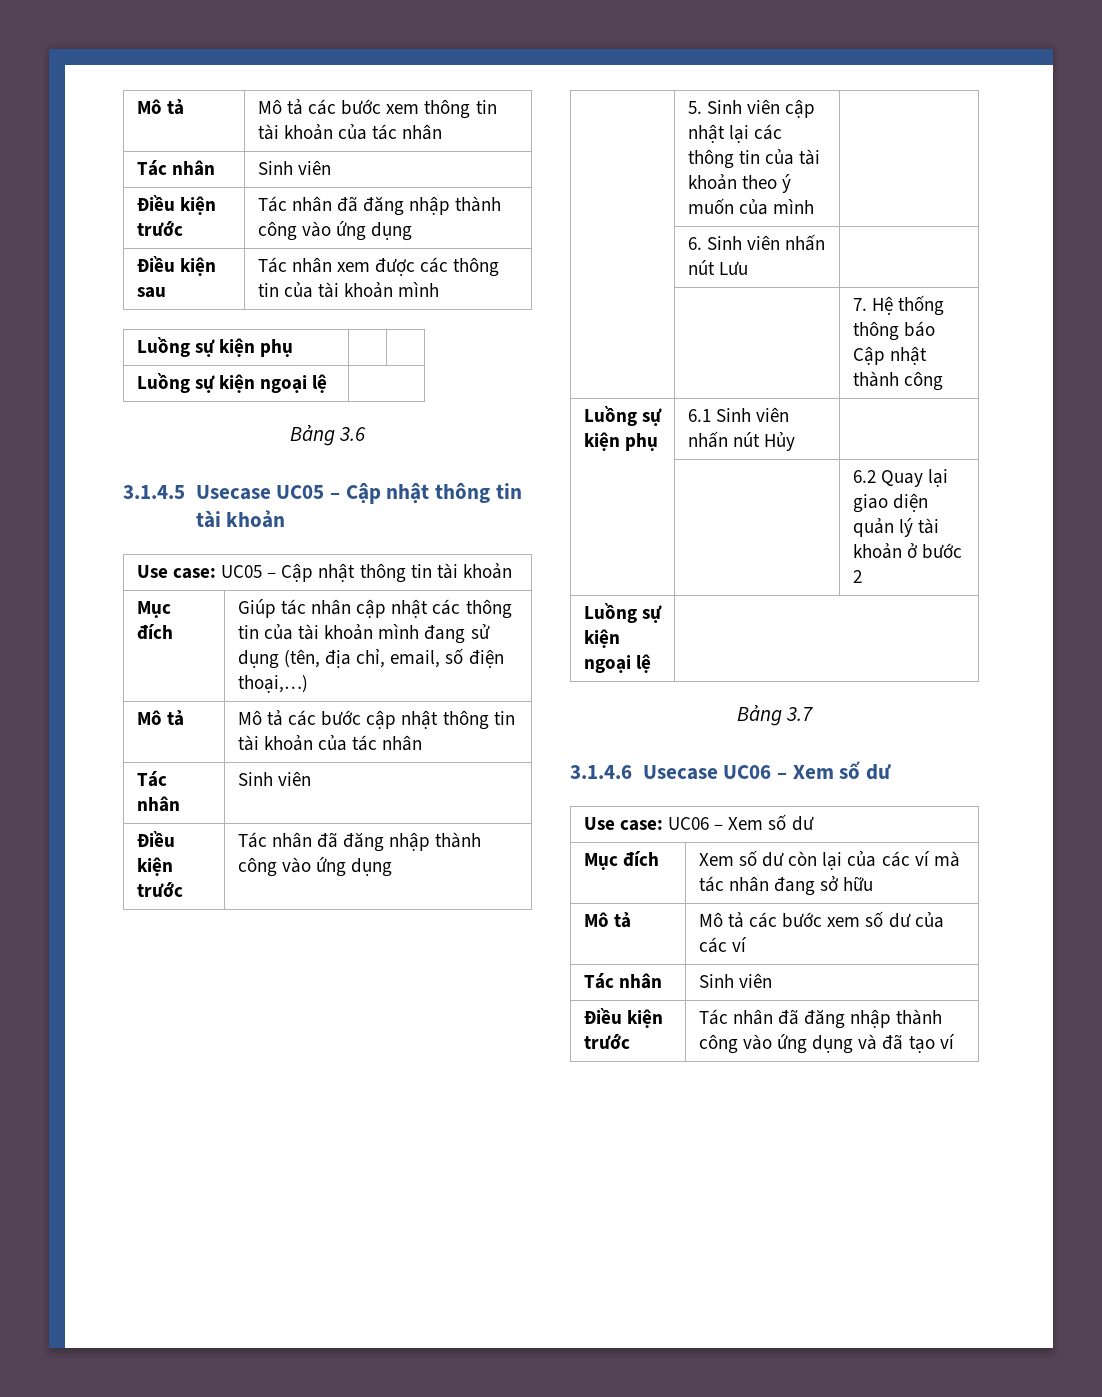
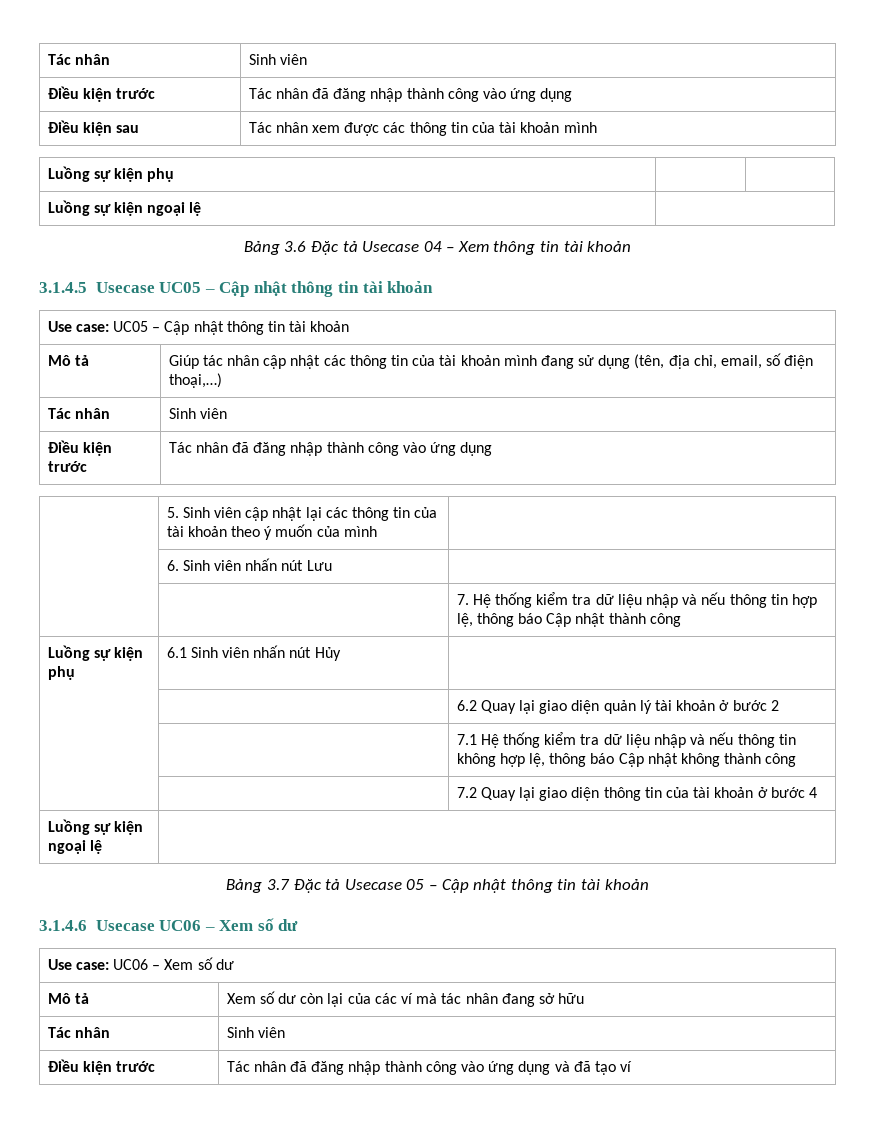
[136,99,184,115] [257,99,497,119] [257,124,443,140] Mô tả | Mô tả các bước xem thông tin tài khoản của tác nhân // -> (47, 59) none
(367, 434) none -> [310,241,632,255] Đặc tả Usecase 04 – Xem thông tin tài khoản
[136,601,171,618] [136,624,173,639] Mục đích -> [47,355,89,366] Mô tả
[136,710,184,726] [237,710,515,730] [237,735,423,751] // Mô tả | Mô tả các bước cập nhật thông tin tài khoản của tác nhân -> (222, 380) none
(945, 305) none -> [536,592,817,608] [456,613,473,627] kiểm tra dữ liệu nhập và nếu thông tin hợp lệ,
(862, 576) none -> [456,732,796,748] [456,753,797,767] [456,787,817,801] // | | 7.1 Hệ thống kiểm tra dữ liệu nhập và nếu thông tin không hợp lệ, thông báo Cập nhật không thành công // | | 7.2 Quay lại giao diện thông tin của tài khoản ở bước 4
(814, 714) none -> [293,879,649,893] Đặc tả Usecase 05 – Cập nhật thông tin tài khoản
[583,851,659,870] Mục đích -> [47,993,89,1004] Mô tả
[583,912,631,928] [698,911,944,928] [698,937,747,953] // Mô tả | Mô tả các bước xem số dư của các ví -> (585, 998) none

